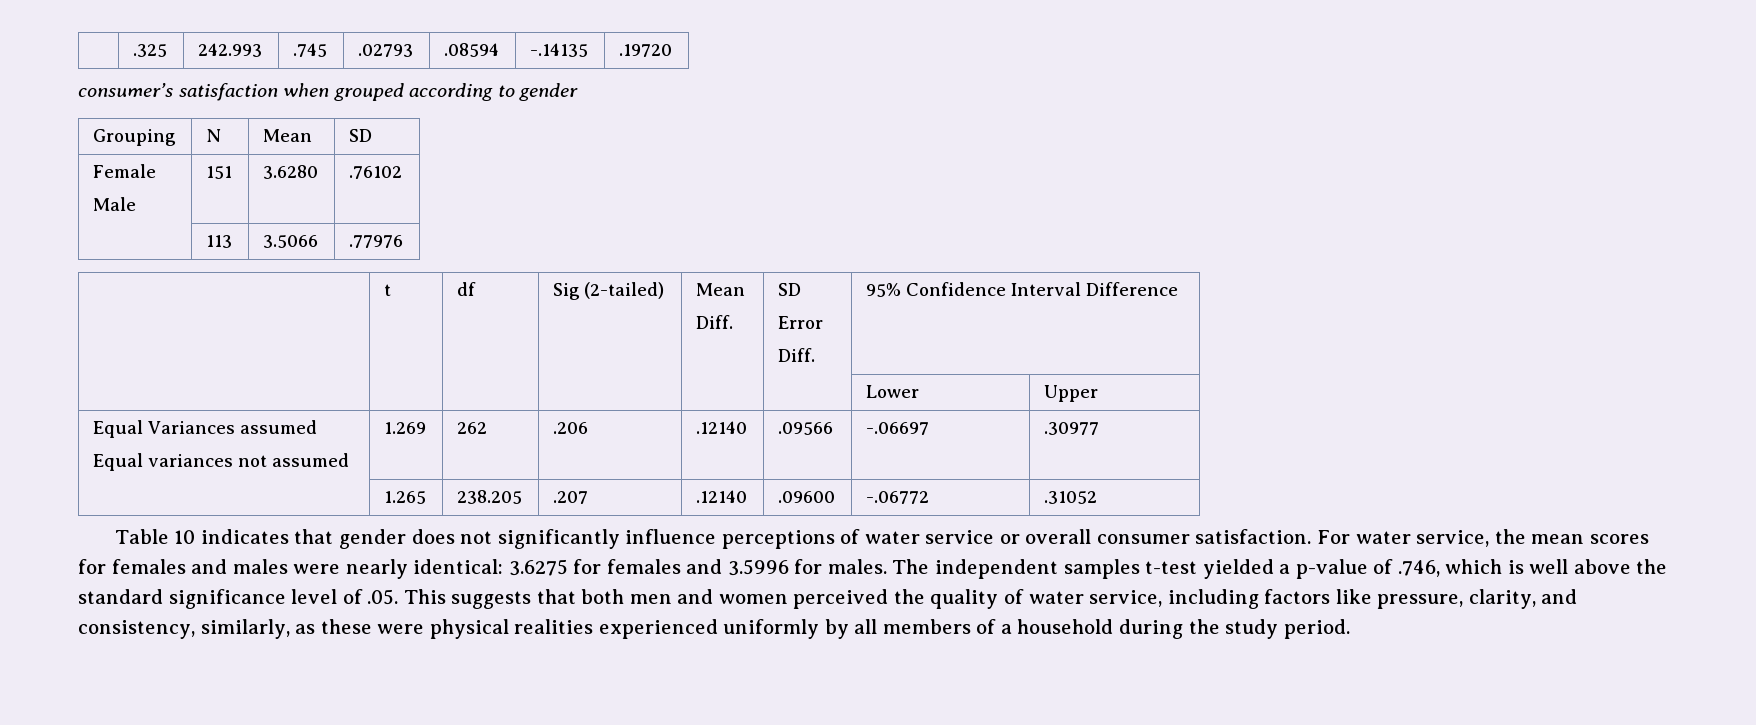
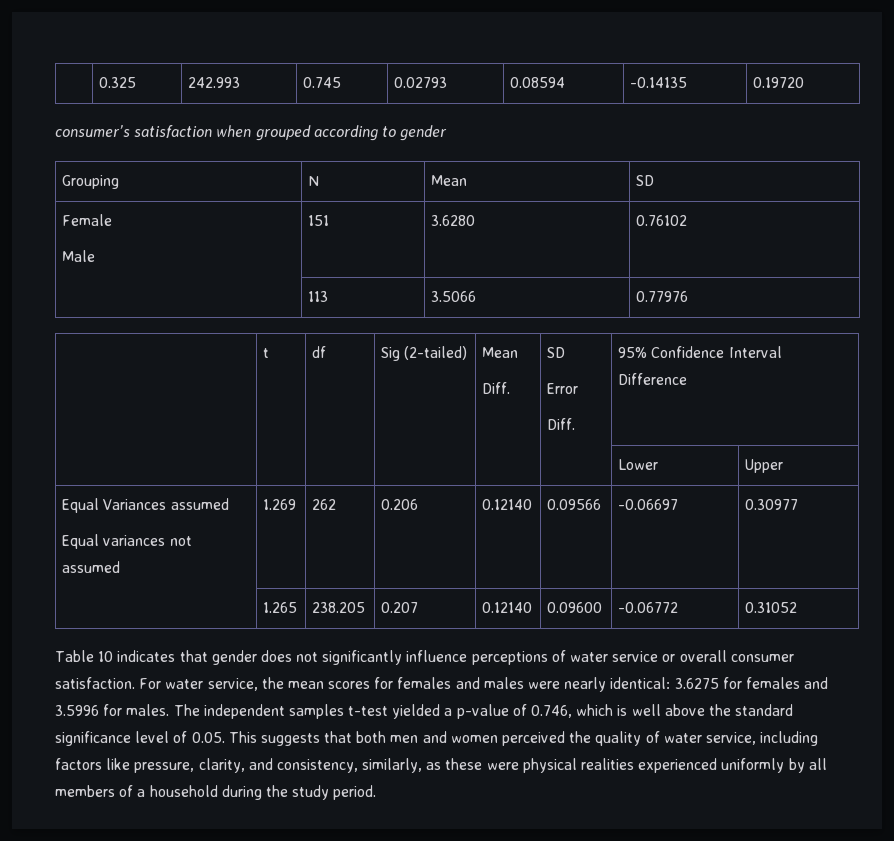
[133,44,168,57] | .325 -> [99,77,137,88] | 0.325
[293,43,328,57] [358,44,414,57] [444,43,500,57] [530,43,589,57] [619,44,673,57] .745 | .02793 | .08594 | -.14135 | .19720 -> [303,77,342,88] [394,77,448,88] [510,77,566,88] [630,77,688,88] [753,77,805,88] 0.745 | 0.02793 | 0.08594 | -0.14135 | 0.19720
[349,166,403,179] .76102 -> [636,215,688,226] 0.76102
[349,235,404,248] .77976 -> [636,291,689,302] 0.77976
[553,422,589,434] [696,421,748,434] [778,422,834,435] [866,422,930,435] [1044,422,1100,435] [384,491,427,504] [457,490,523,504] [553,491,589,504] [696,490,748,503] [778,491,836,503] [866,491,930,504] [1044,491,1098,504] .206 | .12140 | .09566 | -.06697 | .30977 // | 1.265 | 238.205 | .207 | .12140 | .09600 | -.06772 | .31052 -> [381,499,419,510] [482,499,533,510] [547,499,602,510] [618,499,679,510] [745,499,799,510] [263,602,298,613] [312,602,366,613] [381,602,419,613] [482,602,533,613] [547,602,603,613] [618,602,679,613] [745,602,798,613] 0.206 | 0.12140 | 0.09566 | -0.06697 | 0.30977 // | 1.265 | 238.205 | 0.207 | 0.12140 | 0.09600 | -0.06772 | 0.31052
[1397,560,1440,577] .746, -> [531,705,573,718] 0.746,
[367,589,399,605] .05. -> [191,732,225,743] 0.05.

